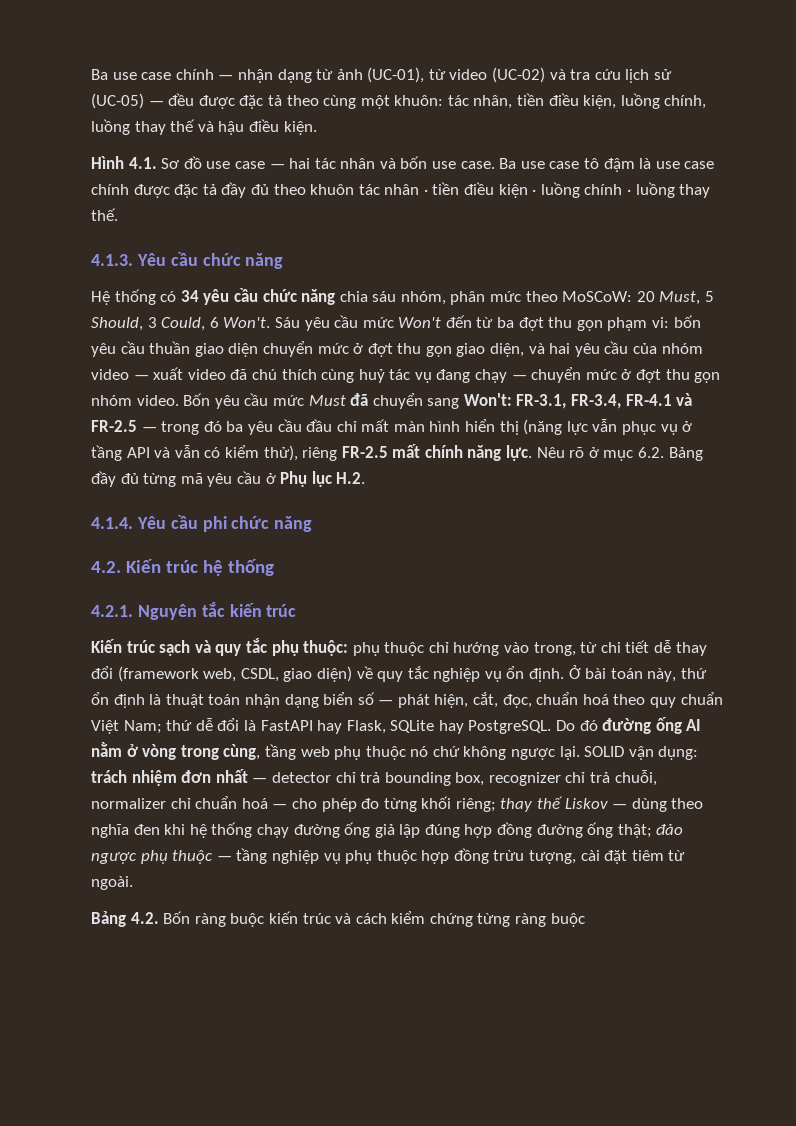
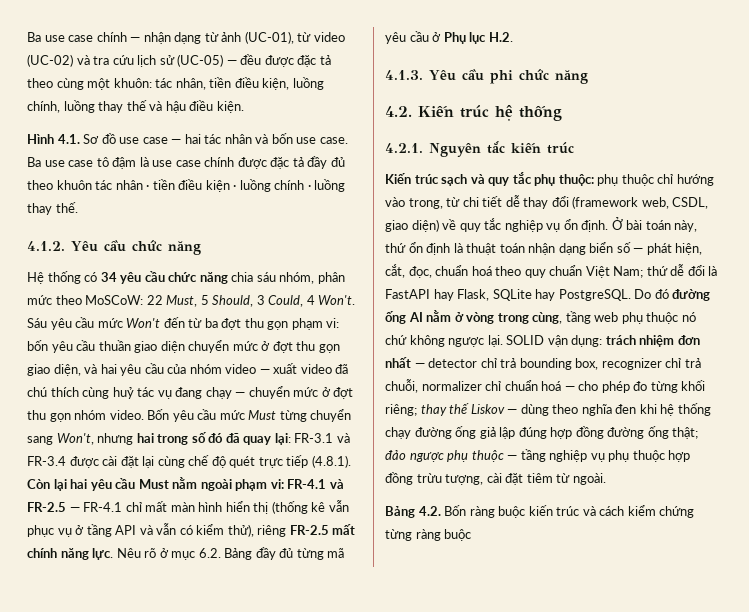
[91,254,133,266] 4.1.3. -> [27,241,65,251] 4.1.2.
[636,291,655,302] 20 -> [146,295,163,305] 22
[209,317,219,328] 6 -> [306,295,315,305] 4
[350,393,369,406] đã -> [279,410,307,422] từng
[463,393,693,409] [91,419,333,435] Won't: FR-3.1, FR-3.4, FR-4.1 và FR-2.5 — trong đó ba yêu cầu đầu -> [56,432,350,445] [27,455,351,468] [27,477,344,491] [27,502,123,512] Won't, nhưng hai trong số đó đã quay lại: FR-3.1 và FR-3.4 được cài đặt lại cùng chế độ quét trực tiếp (4.8.1). Còn lại hai yêu cầu Must nằm ngoài phạm vi: FR-4.1 và FR-2.5 — FR-4.1
[523,419,588,435] (năng lực -> [271,501,326,514] (thống kê
[91,517,133,529] 4.1.4. -> [385,70,423,80] 4.1.3.

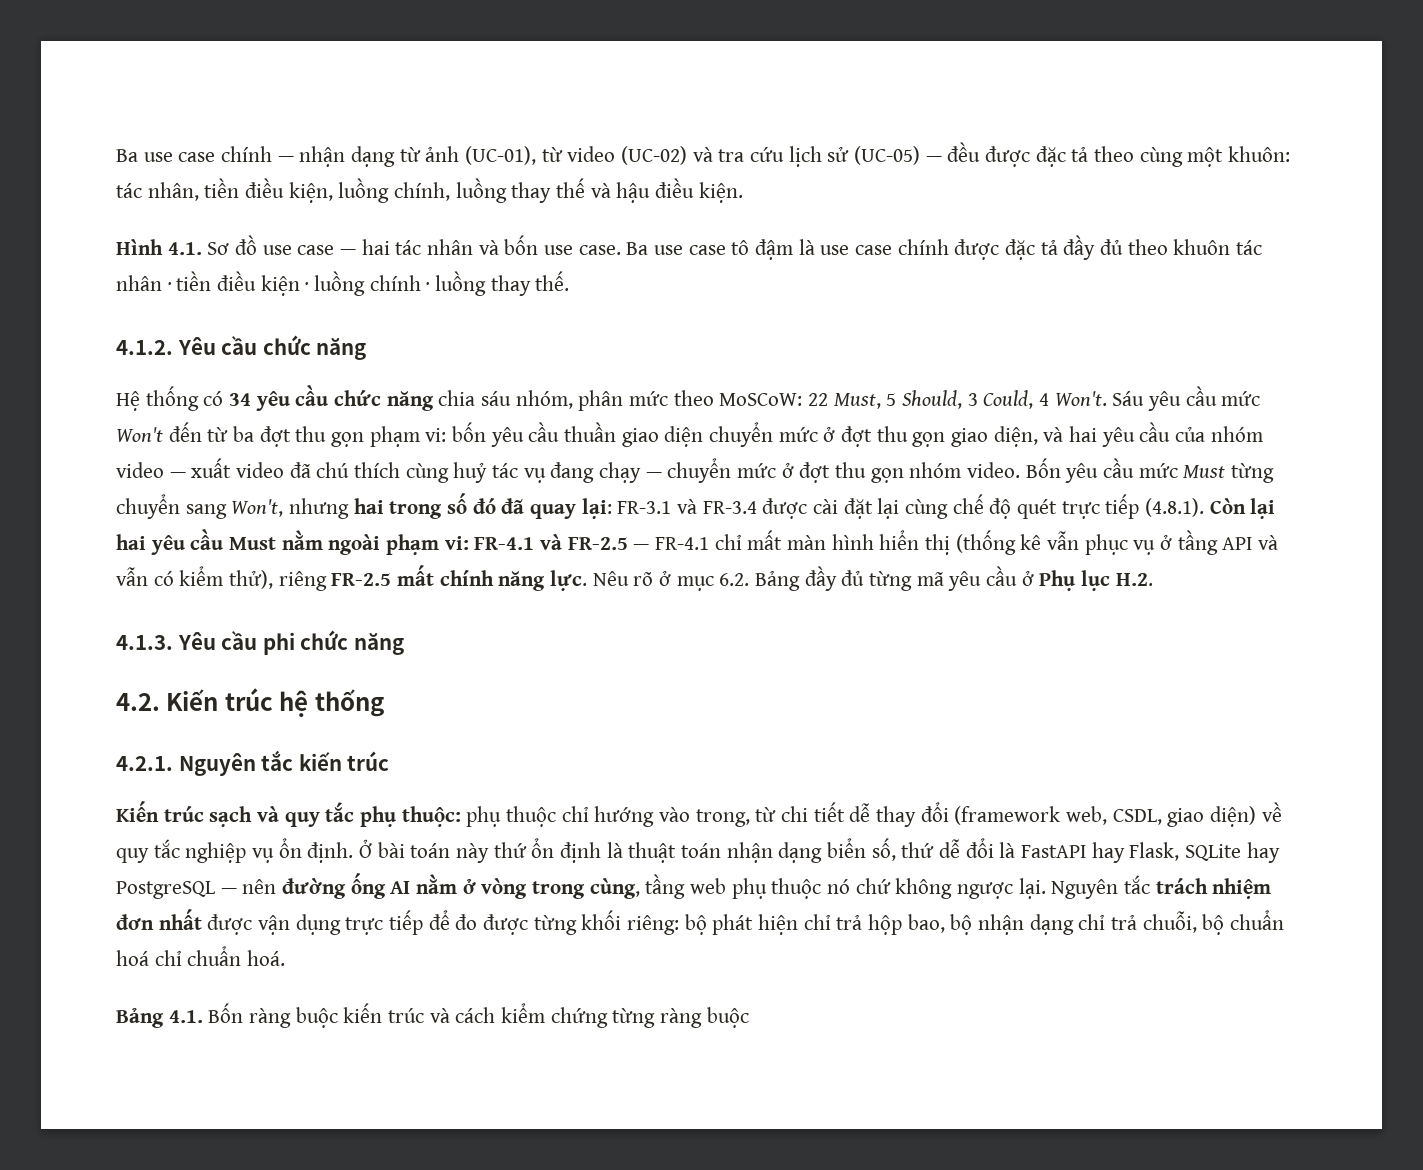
[674,220,698,232] này, -> [456,843,490,863] này
[616,242,703,255] [385,264,644,278] số — phát hiện, cắt, đọc, chuẩn hoá theo quy chuẩn Việt Nam; -> [871,838,896,861] số,
[558,289,669,301] PostgreSQL. Do đó -> [116,879,277,899] PostgreSQL — nên
[506,335,603,347] SOLID vận dụng: -> [1051,875,1151,899] Nguyên tắc
[414,358,701,370] [385,379,706,393] [385,403,711,416] [385,426,699,439] [385,449,691,462] [385,472,606,485] [385,506,441,518] — detector chỉ trả bounding box, recognizer chỉ trả chuỗi, normalizer chỉ chuẩn hoá — cho phép đo từng khối riêng; thay thế Liskov — dùng theo nghĩa đen khi hệ thống chạy đường ống giả lập đúng hợp đồng đường ống thật; đảo ngược phụ thuộc — tầng nghiệp vụ phụ thuộc hợp đồng trừu tượng, cài đặt tiêm từ ngoài. // Bảng 4.2. -> [207,910,1285,935] [116,946,286,966] [116,1008,203,1028] được vận dụng trực tiếp để đo được từng khối riêng: bộ phát hiện chỉ trả hộp bao, bộ nhận dạng chỉ trả chuỗi, bộ chuẩn hoá chỉ chuẩn hoá. // Bảng 4.1.

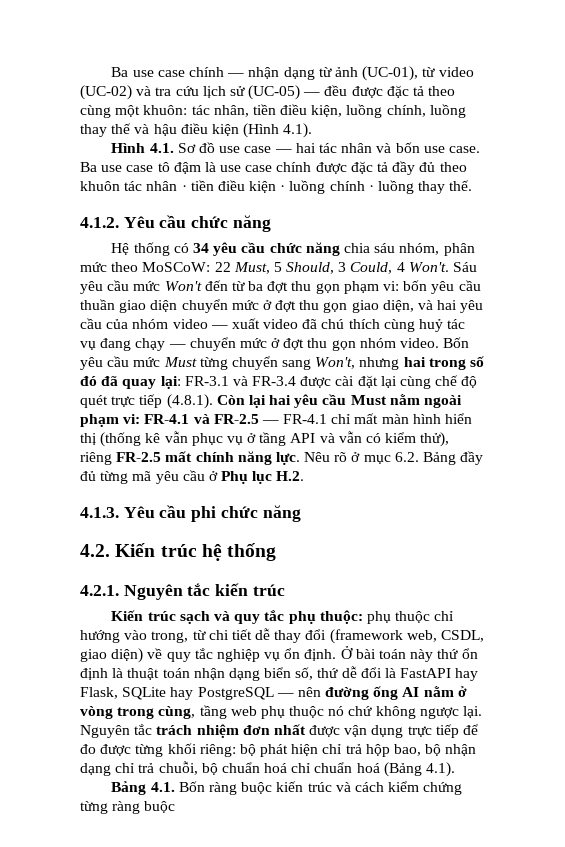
[698,182,743,203] kiện. -> [211,123,313,138] kiện (Hình 4.1).
[247,950,286,966] hoá. -> [356,762,456,777] hoá (Bảng 4.1).

